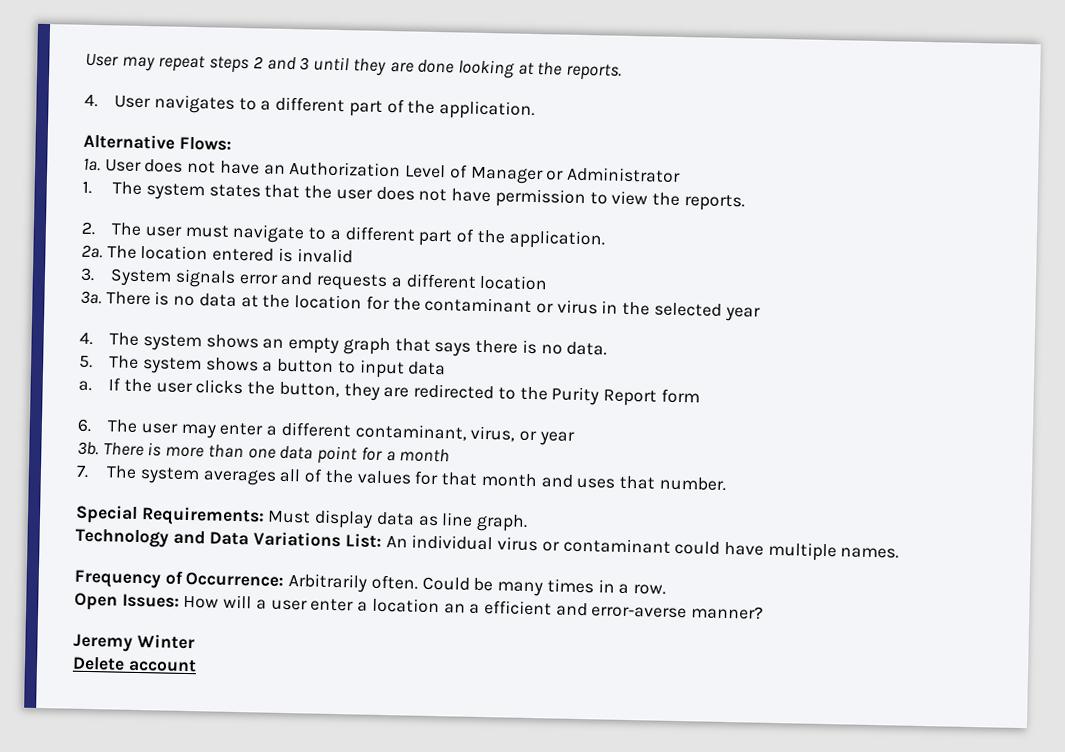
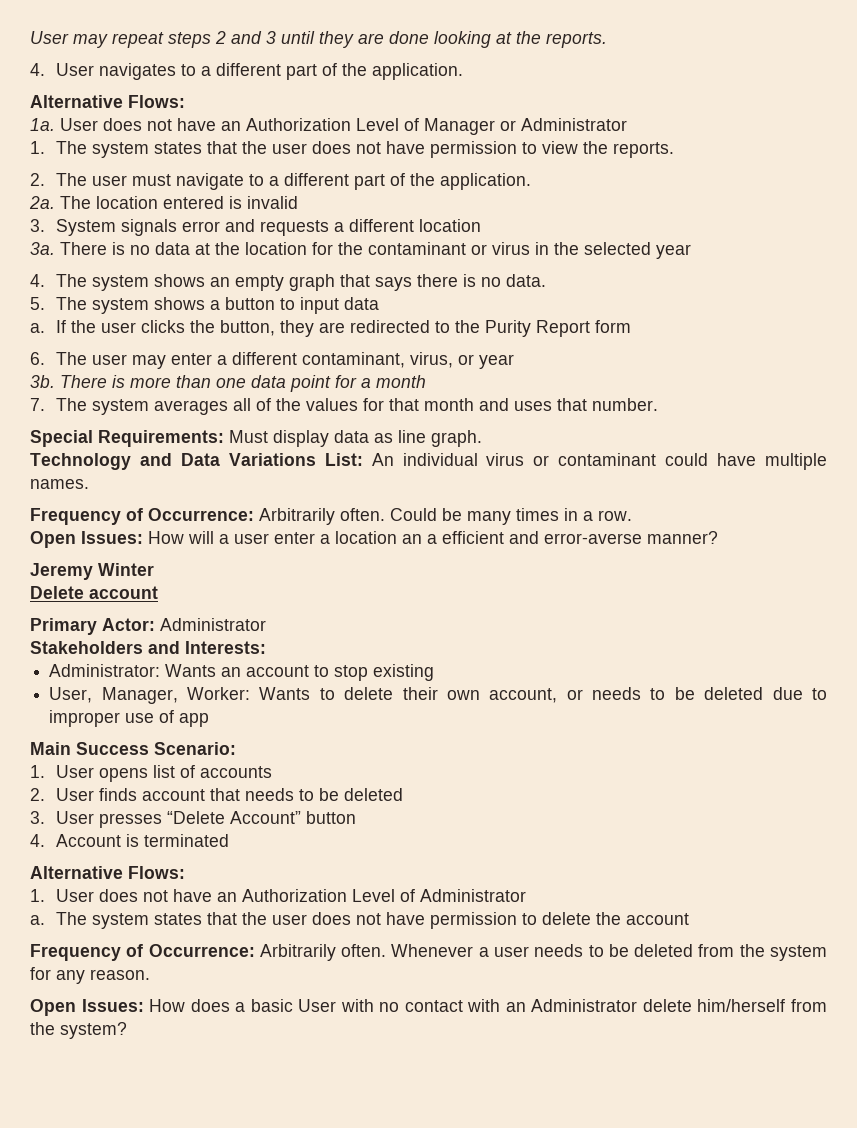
(197, 665) none -> [30,618,266,635] [30,641,266,654] [49,664,435,681] [49,687,827,704] [49,710,210,727] [30,742,236,755] [30,765,272,782] [30,788,403,801] [30,811,356,828] [30,834,229,847] [30,866,185,879] [30,889,526,902] [30,912,689,929] [30,944,828,961] [30,967,150,984] [30,999,827,1016] [30,1022,127,1039] // Primary Actor: Administrator // Stakeholders and Interests: // Administrator: Wants an account to stop existing // User, Manager, Worker: Wants to delete their own account, or needs to be deleted due to improper use of app // Main Success Scenario: // 1. User opens list of accounts // 2. User finds account that needs to be deleted // 3. User presses “Delete Account” button // 4. Account is terminated // Alternative Flows: // 1. User does not have an Authorization Level of Administrator // a. The system states that the user does not have permission to delete the account // Frequency of Occurrence: Arbitrarily often. Whenever a user needs to be deleted from the system for any reason. // Open Issues: How does a basic User with no contact with an Administrator delete him/herself from the system?

